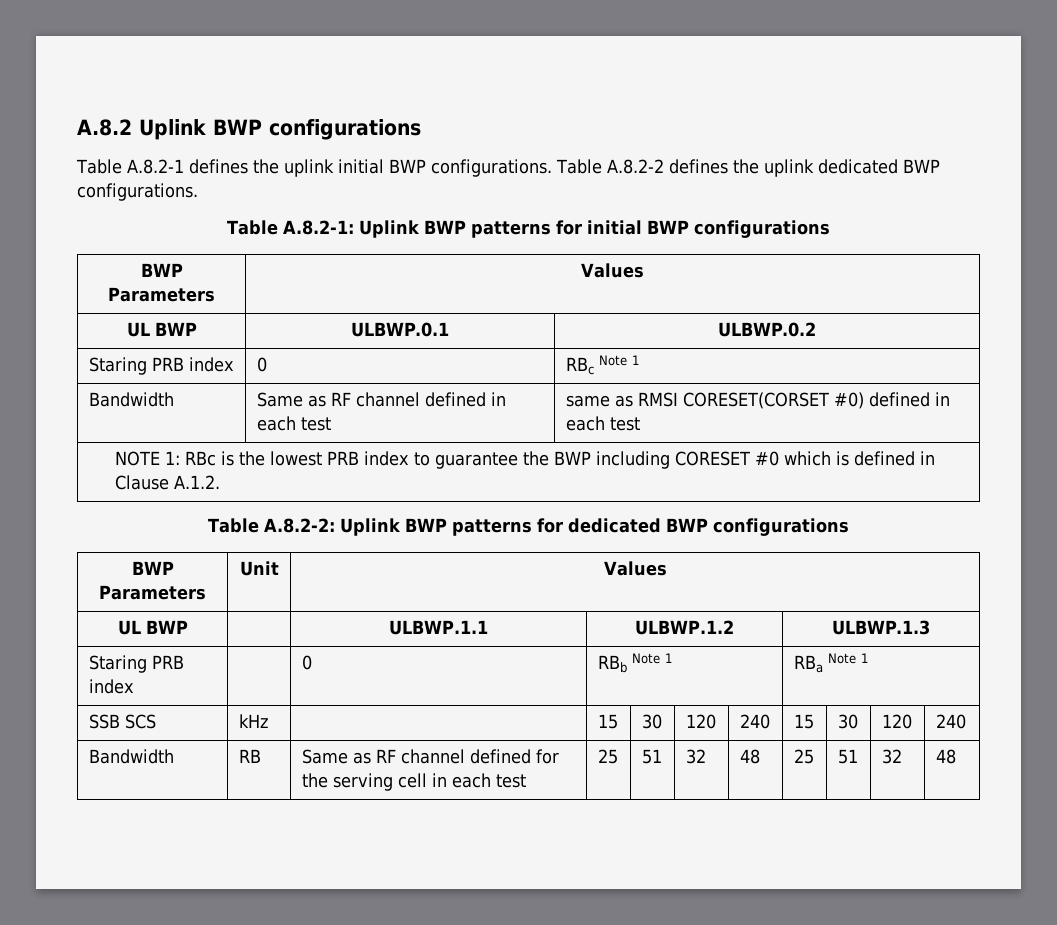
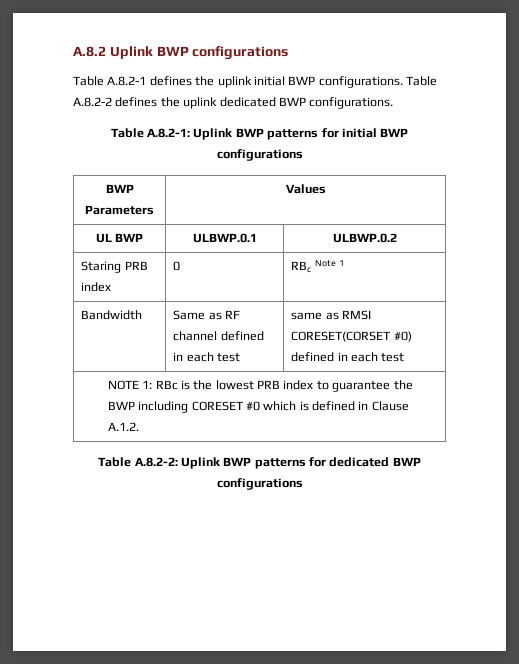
[131,561,174,575] [99,585,206,600] [239,561,279,576] [603,561,667,576] [117,620,188,635] [389,620,489,635] [635,620,735,635] [831,620,931,635] [88,655,184,673] [88,679,134,694] [301,655,312,670] [597,653,672,673] [793,653,868,673] [88,714,156,729] [238,714,269,728] [597,714,618,729] [641,714,662,729] [685,714,716,729] [739,714,770,729] [793,714,814,729] [837,714,858,729] [881,714,912,729] [935,714,966,729] [88,749,174,764] [238,749,261,763] [301,749,559,764] [301,773,526,791] [597,749,618,764] [641,749,662,764] [685,749,706,764] [739,749,760,764] [793,749,814,764] [837,749,858,764] [881,749,902,764] [935,749,956,764] // BWP Parameters | Unit | Values // UL BWP | | ULBWP.1.1 | ULBWP.1.2 | ULBWP.1.3 // Staring PRB index | | 0 | RBb Note 1 | RBa Note 1 // SSB SCS | kHz | | 15 | 30 | 120 | 240 | 15 | 30 | 120 | 240 // Bandwidth | RB | Same as RF channel defined for the serving cell in each test | 25 | 51 | 32 | 48 | 25 | 51 | 32 | 48 -> (303, 484) none

